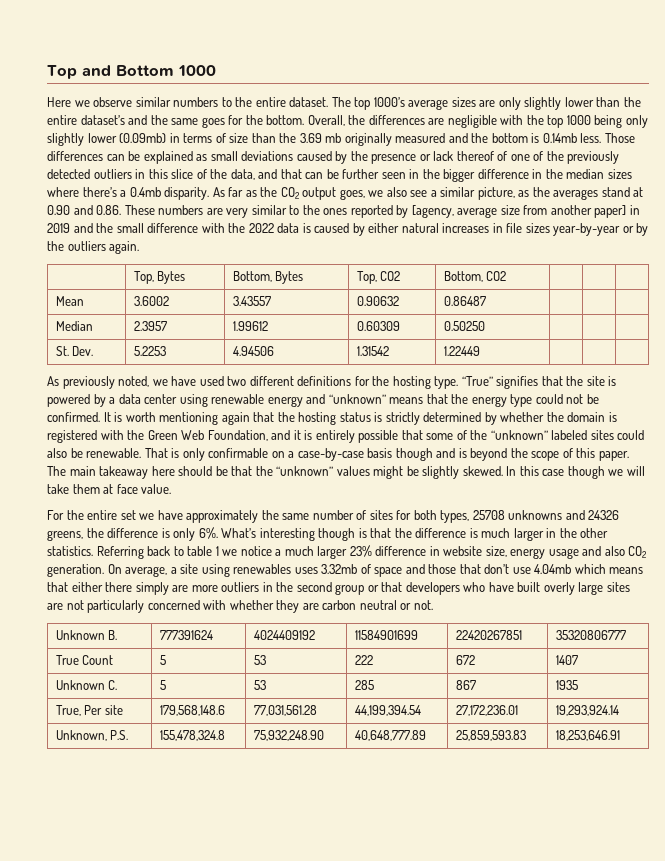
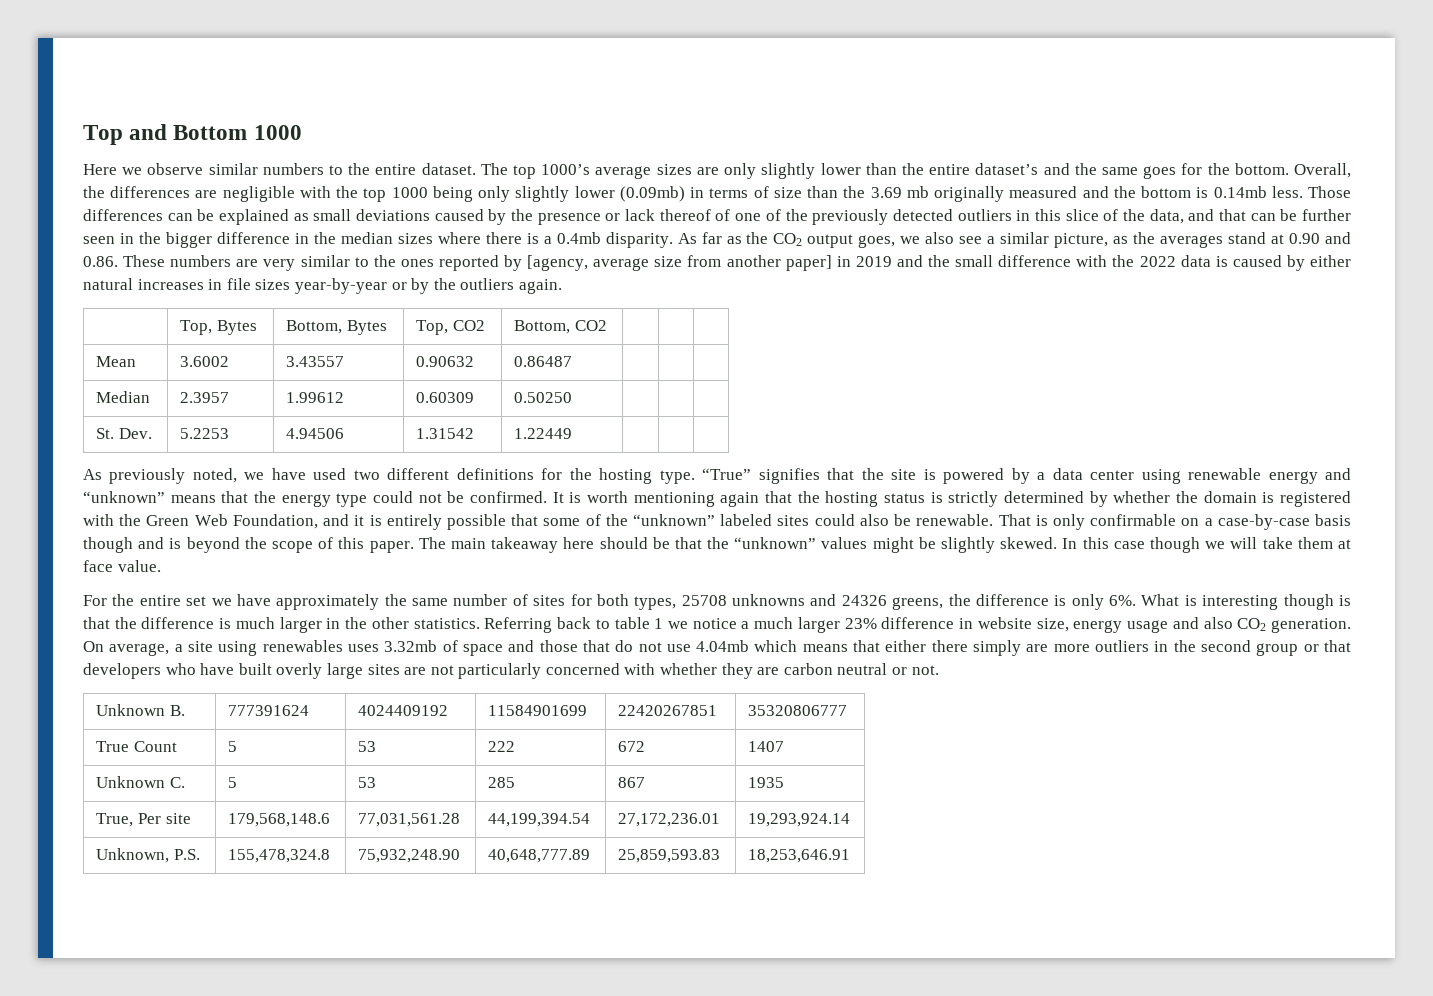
[82,187,117,197] there’s -> [485,232,539,244] there is
[221,528,257,538] What’s -> [1141,594,1197,606] What is
[484,564,510,574] don’t -> [615,640,662,652] do not

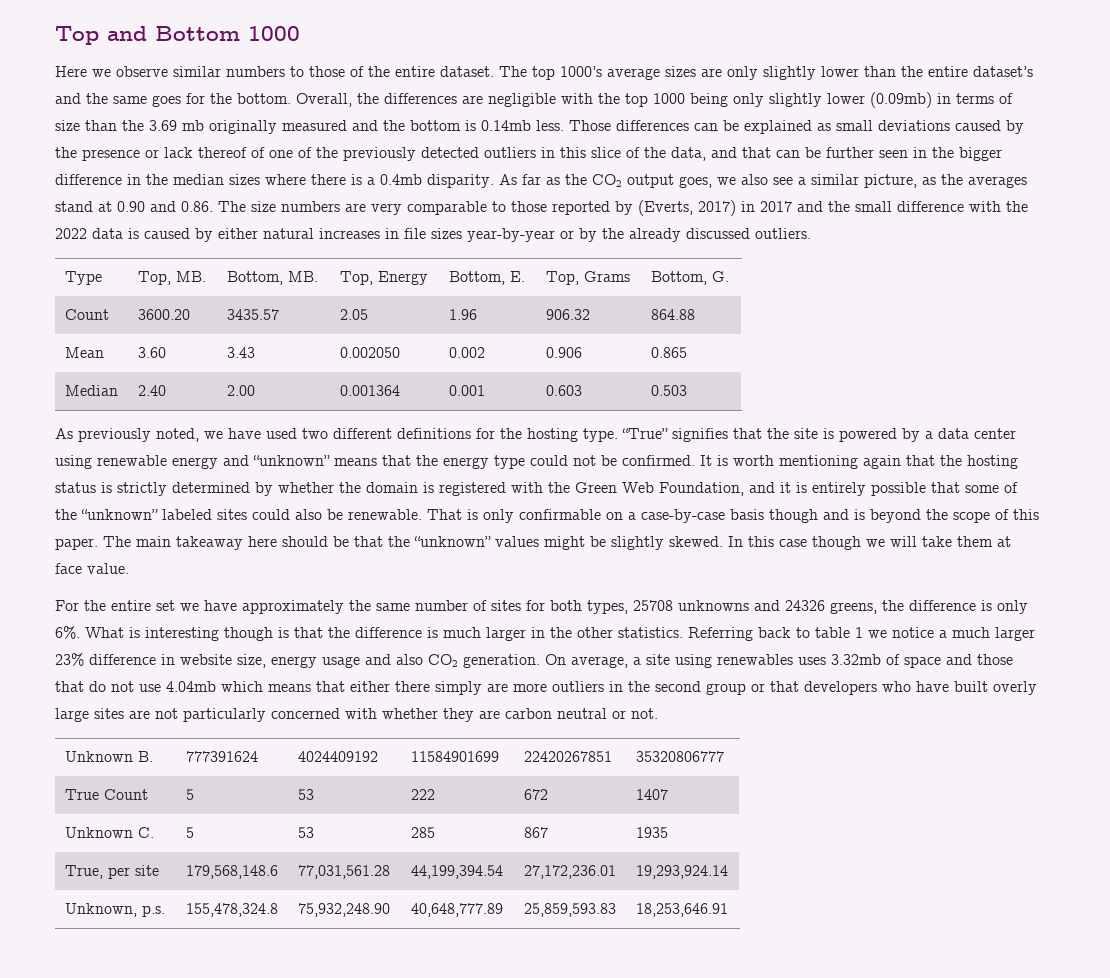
(344, 170) none -> [309,66,364,77] those of
[123,255,166,267] These -> [218,201,276,212] The size
[300,255,892,271] similar to the ones reported by [agency, average size from another paper] in 2019 -> [407,200,792,216] comparable to those reported by (Everts, 2017) in 2017
[460,278,562,294] [180,320,258,335] [286,320,388,335] [416,320,486,335] [514,320,608,334] [96,356,137,367] [180,356,230,367] [286,356,345,367] [416,356,475,367] [514,356,573,367] [96,391,151,403] [180,392,230,403] [286,392,345,403] [416,392,475,403] [514,392,573,403] [96,428,153,439] [180,428,230,439] [286,428,345,439] [416,428,475,439] [514,428,573,439] outliers again. // | Top, Bytes | Bottom, Bytes | Top, CO2 | Bottom, CO2 | | | // Mean | 3.6002 | 3.43557 | 0.90632 | 0.86487 | | | // Median | 2.3957 | 1.99612 | 0.60309 | 0.50250 | | | // St. Dev. | 5.2253 | 4.94506 | 1.31542 | 1.22449 | | | -> [629,228,811,242] [64,271,102,285] [137,271,206,285] [226,271,318,285] [339,271,428,285] [448,271,525,285] [545,271,630,285] [650,271,729,285] [64,309,109,320] [137,309,190,320] [226,309,279,320] [339,309,368,320] [448,309,477,320] [545,309,590,320] [650,309,695,320] [64,347,104,358] [137,347,166,358] [226,347,255,358] [339,347,400,358] [448,347,485,358] [545,347,582,358] [650,347,687,358] [64,385,118,396] [137,385,166,396] [226,385,255,396] [339,385,400,396] [448,385,485,396] [545,385,582,396] [650,385,687,396] already discussed outliers. // Type | Top, MB. | Bottom, MB. | Top, Energy | Bottom, E. | Top, Grams | Bottom, G. // Count | 3600.20 | 3435.57 | 2.05 | 1.96 | 906.32 | 864.88 // Mean | 3.60 | 3.43 | 0.002050 | 0.002 | 0.906 | 0.865 // Median | 2.40 | 2.00 | 0.001364 | 0.001 | 0.603 | 0.503
[138,813,162,824] Per -> [107,867,130,879] per
[174,849,201,860] P.S. -> [141,905,165,917] p.s.

